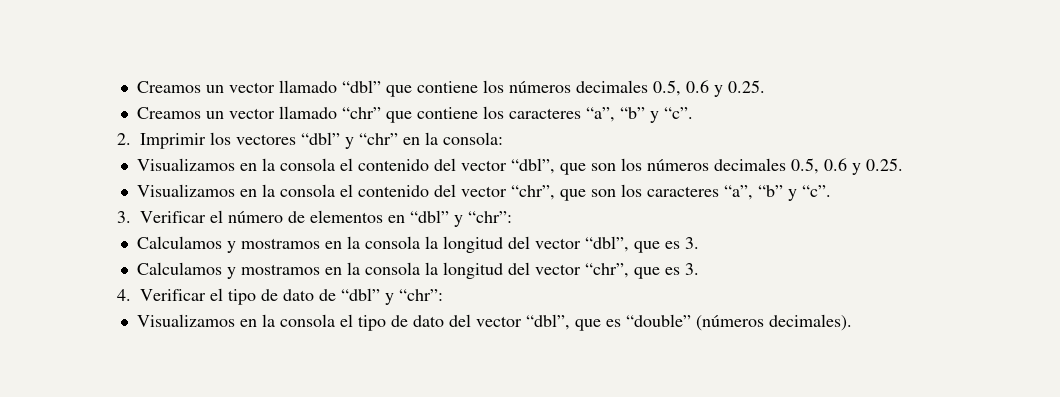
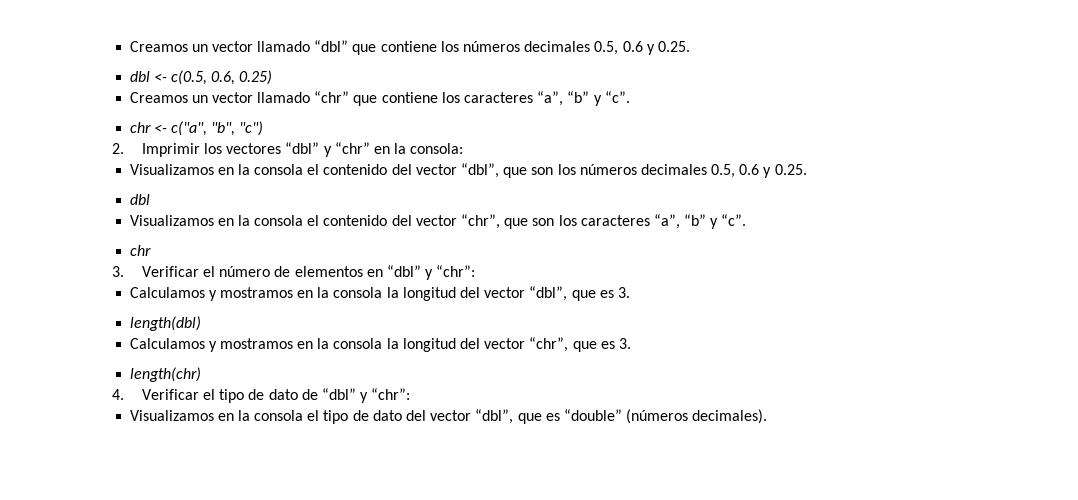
(765, 86) none -> [129,70,273,85] // dbl <- c(0.5, 0.6, 0.25)
(693, 113) none -> [129,121,264,136] // chr <- c("a", "b", "c")
(903, 164) none -> [129,194,150,205] // dbl
(831, 191) none -> [129,245,151,256] // chr
(699, 243) none -> [129,316,201,331] // length(dbl)
(699, 269) none -> [129,367,201,382] // length(chr)

